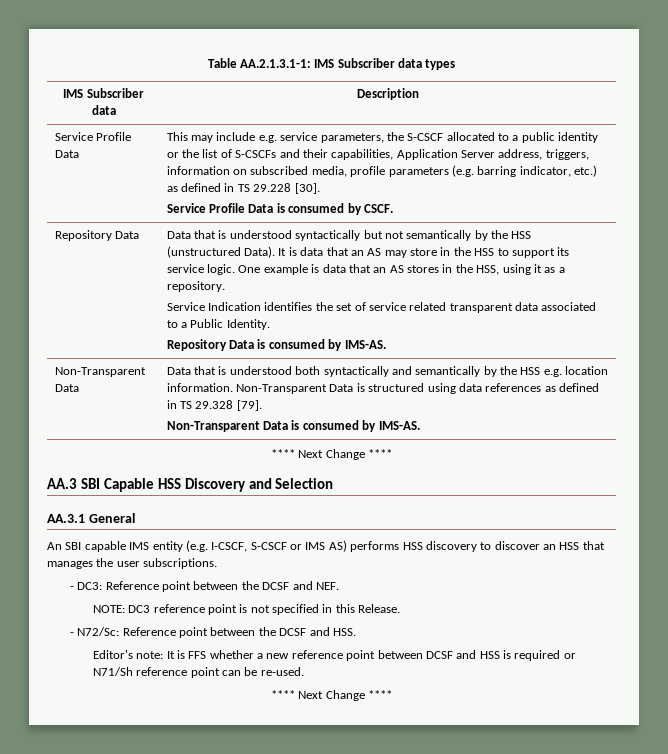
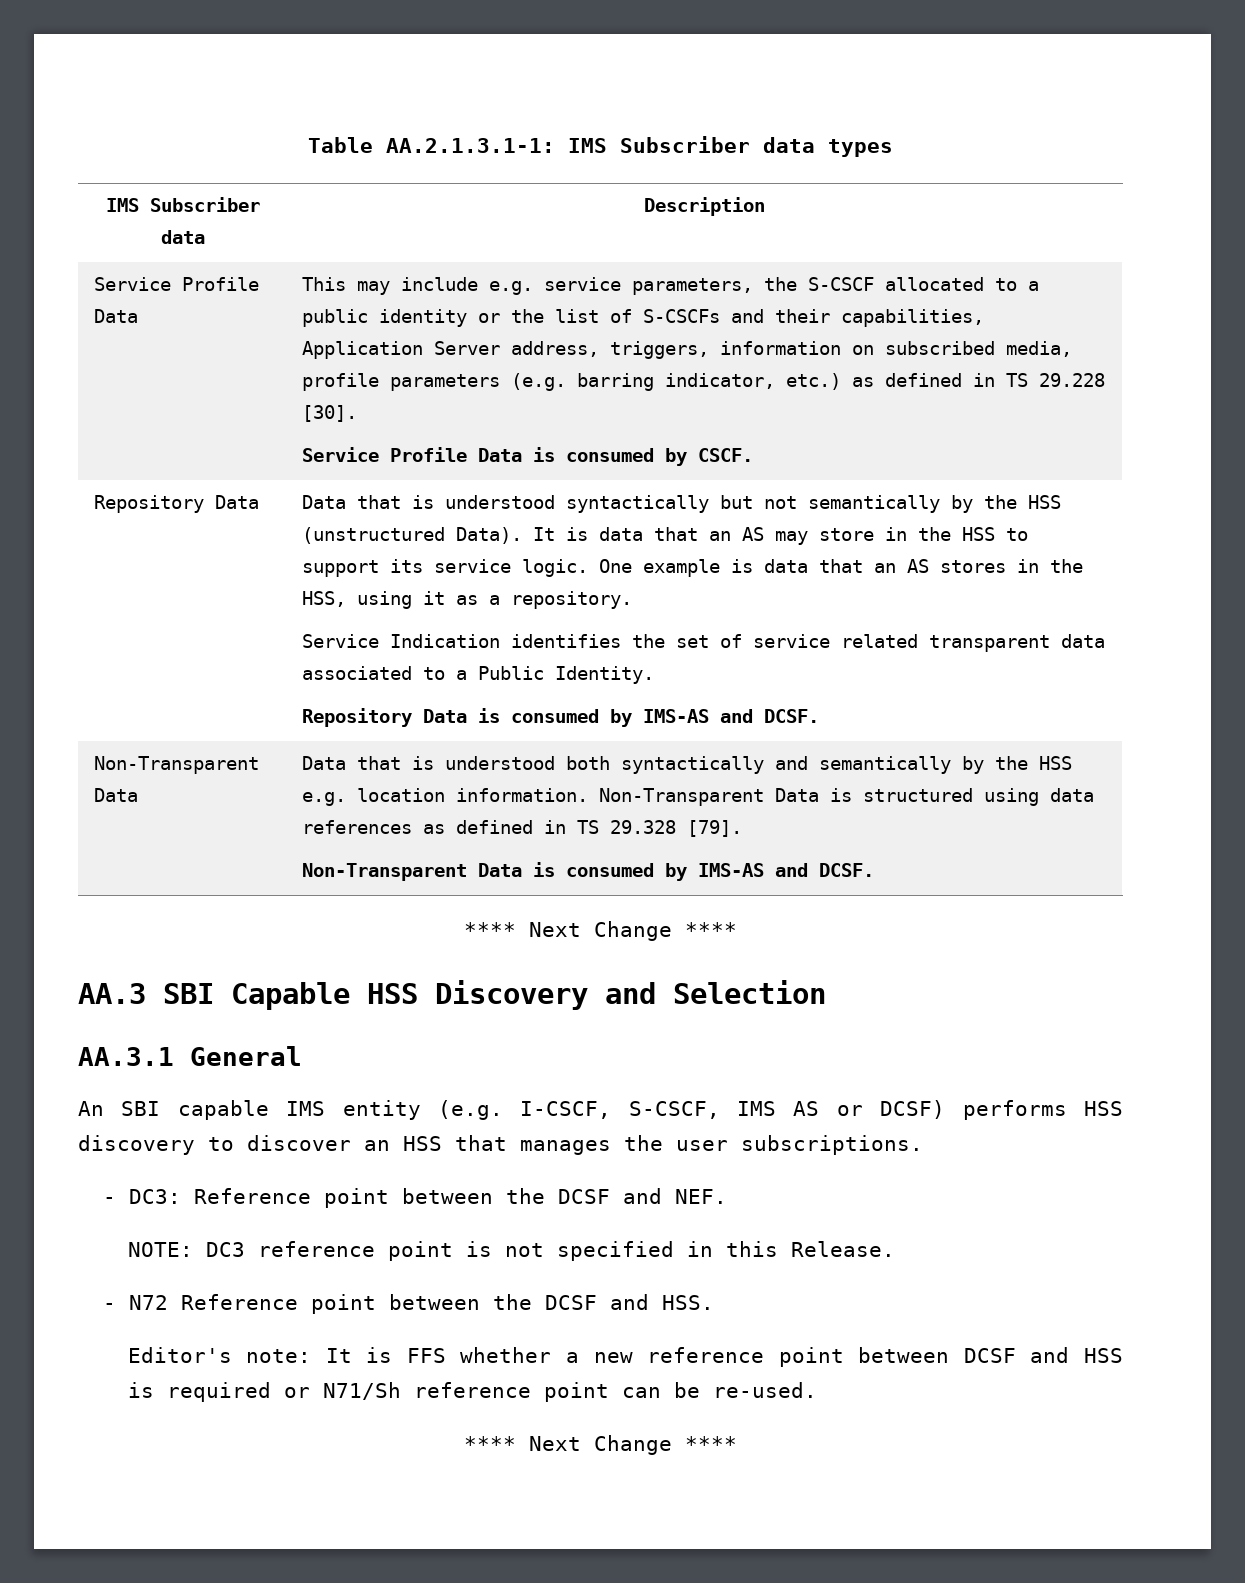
[344,340,386,349] IMS-AS. -> [643,709,820,723] IMS-AS and DCSF.
[378,421,420,430] IMS-AS. -> [698,863,875,877] IMS-AS and DCSF.
[250,540,347,552] S-CSCF or IMS AS) -> [628,1100,946,1119] S-CSCF, IMS AS or DCSF)
[77,627,120,636] N72/Sc: -> [128,1295,168,1310] N72

